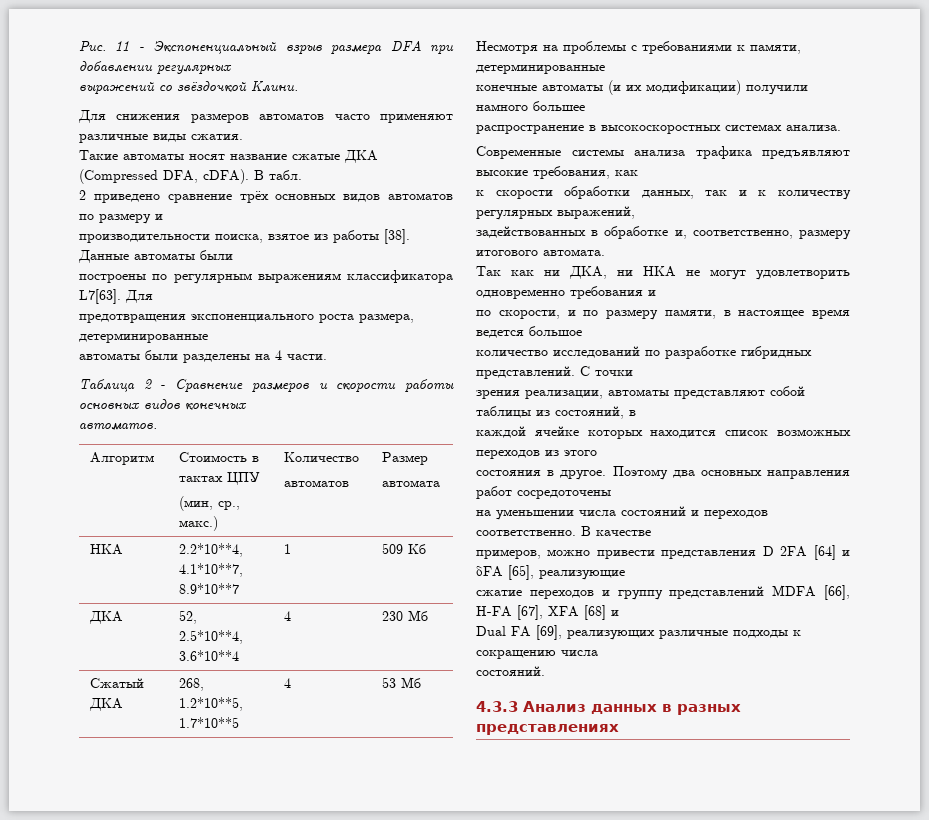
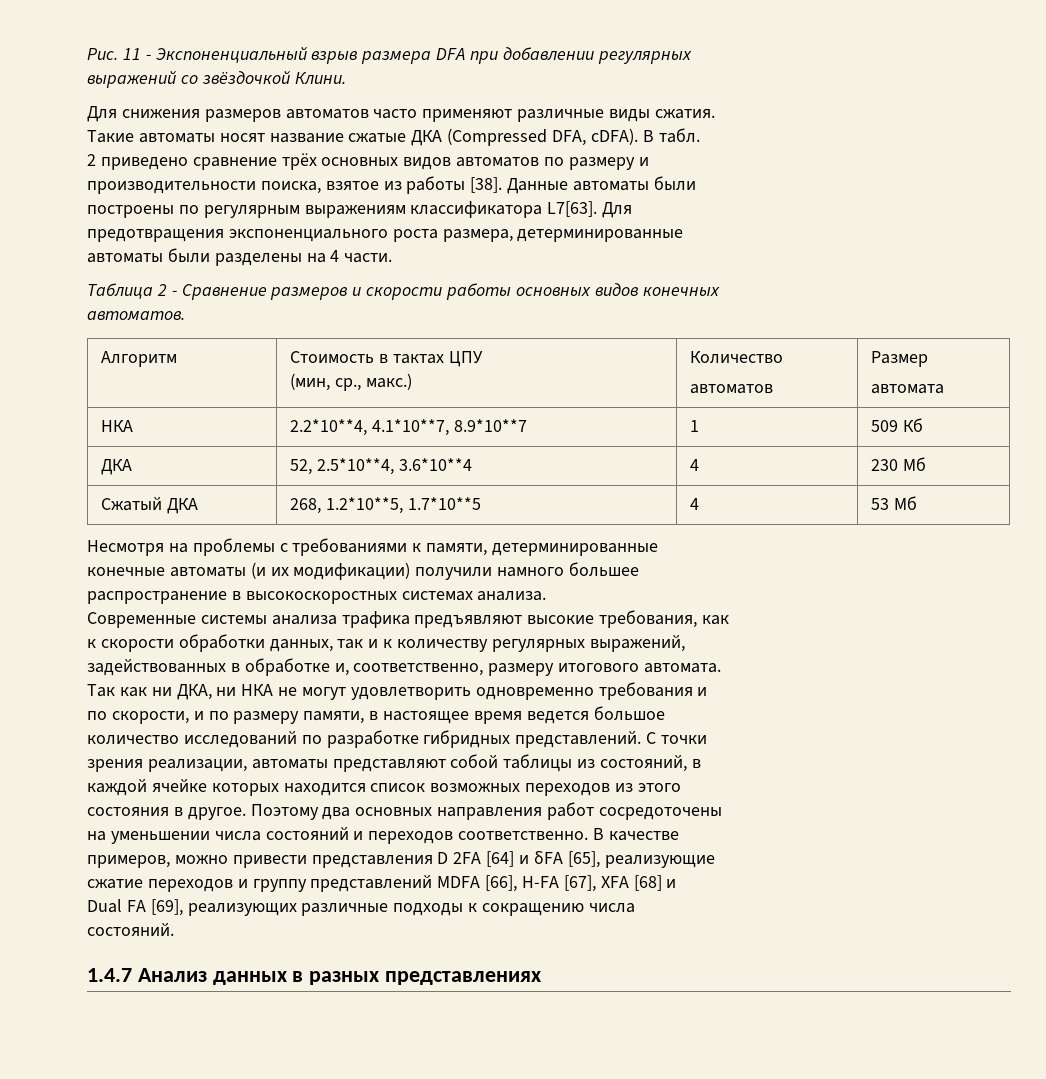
[476,701,518,712] 4.3.3 -> [87,968,132,982] 1.4.7

